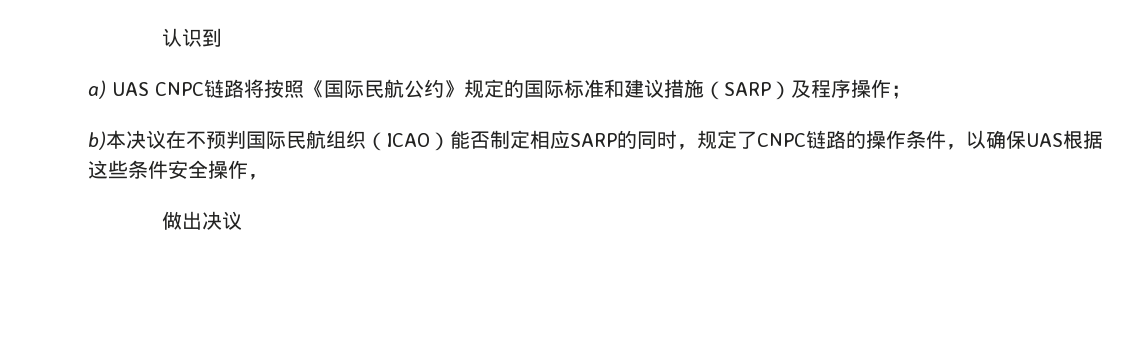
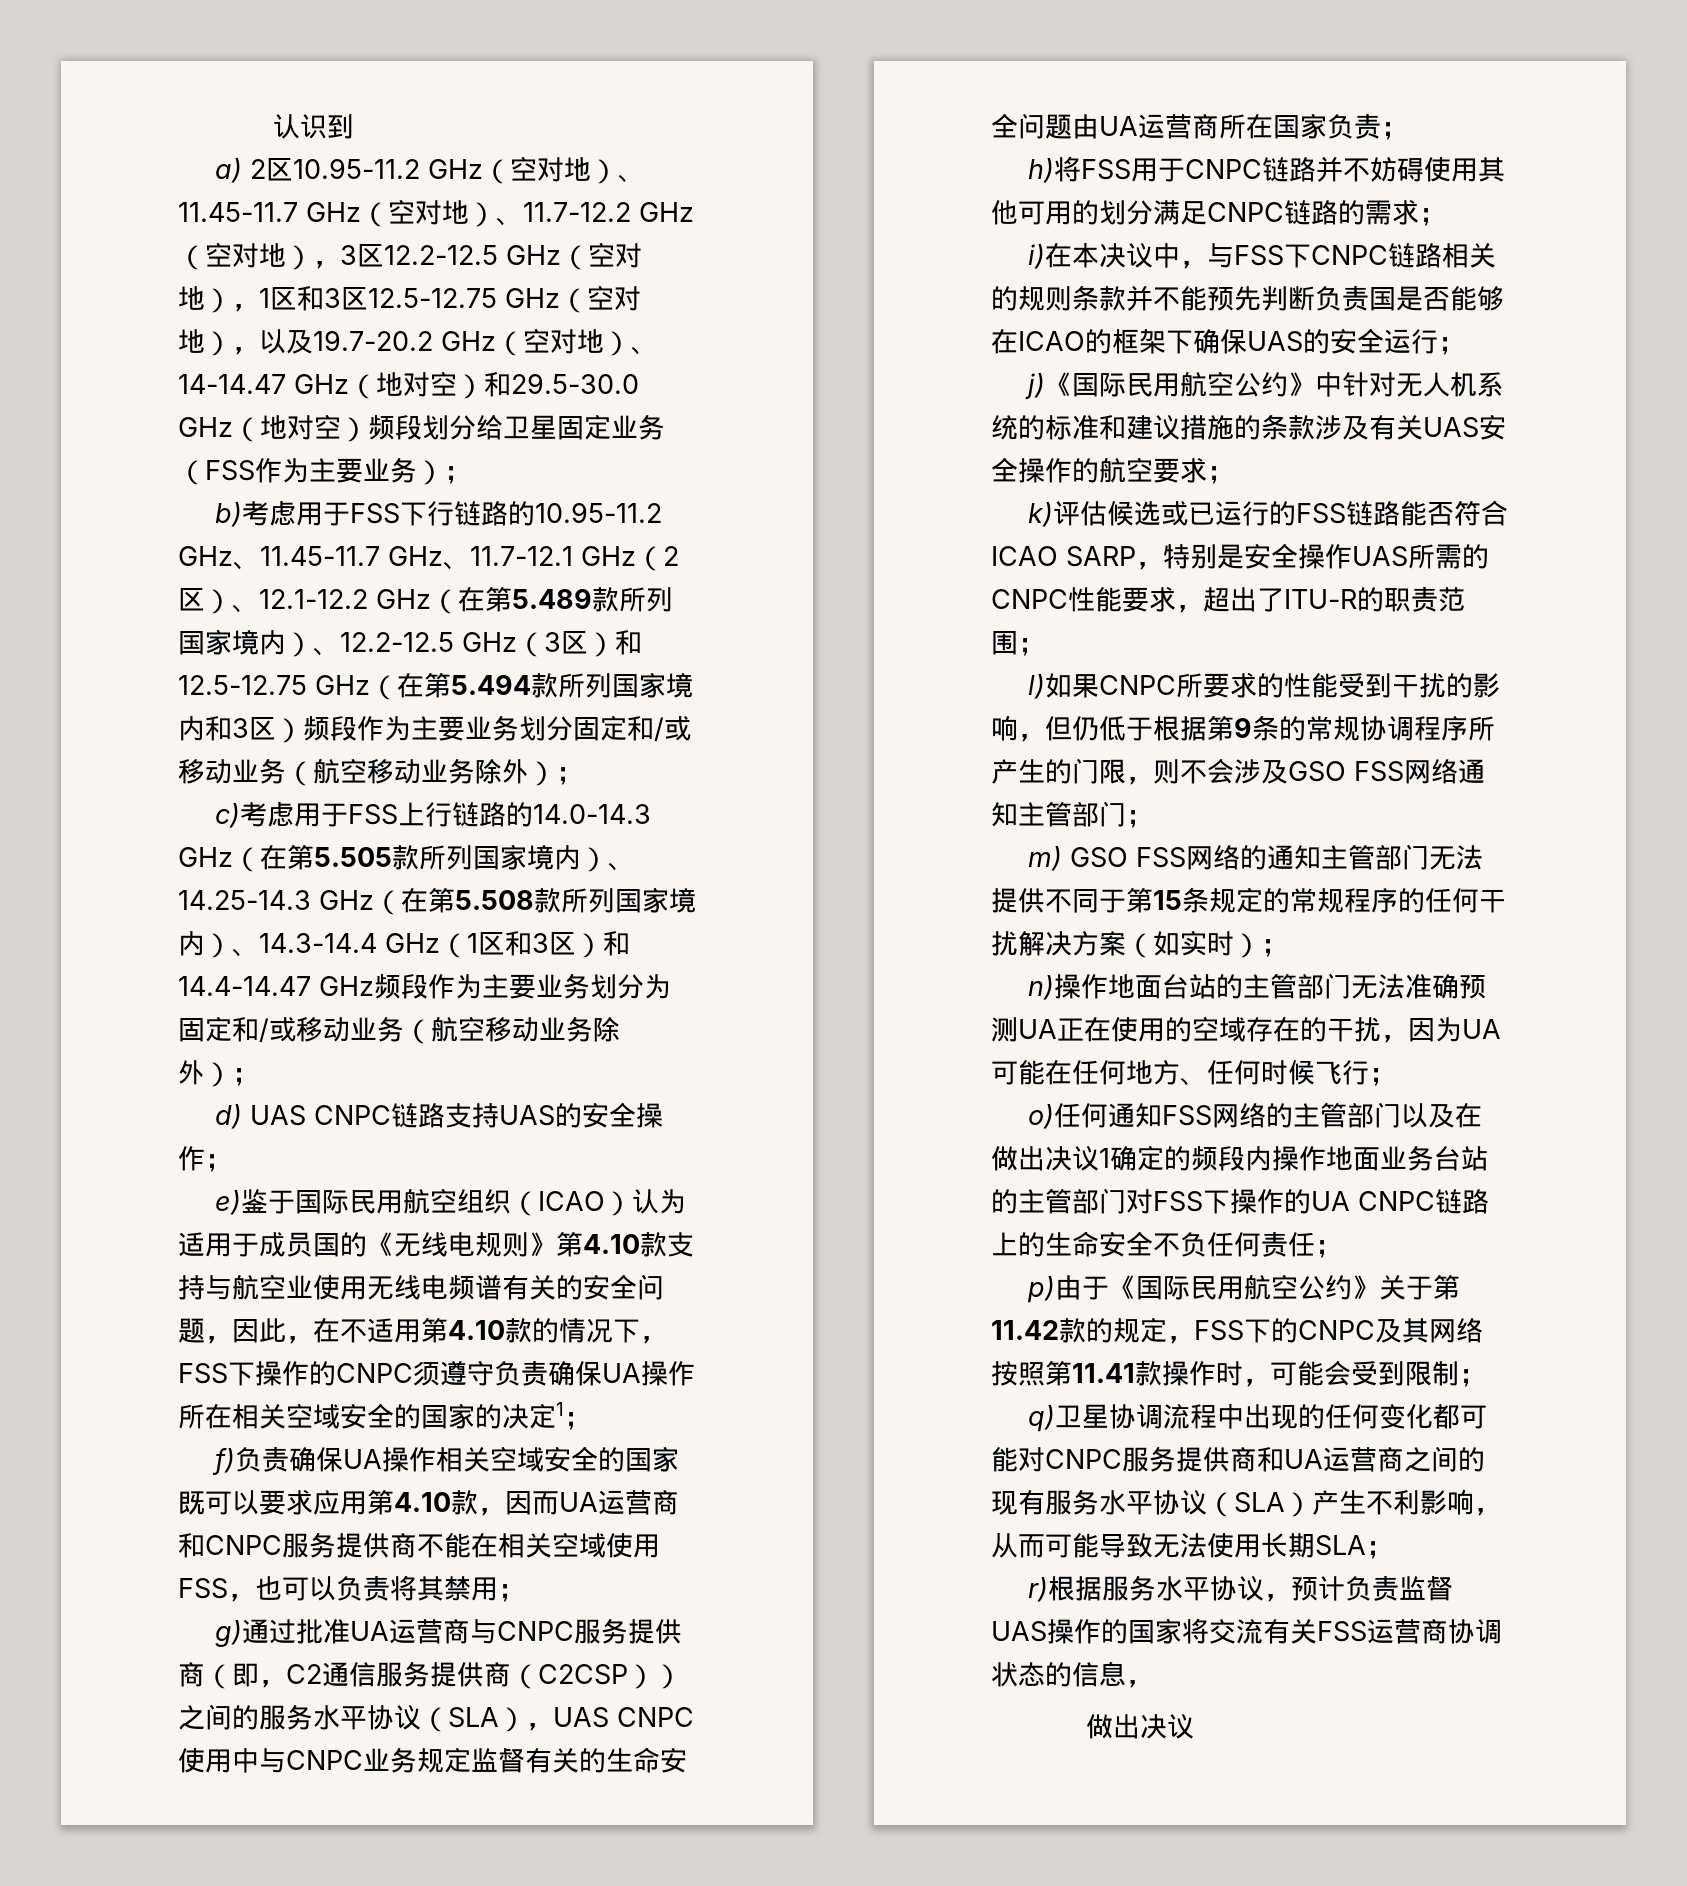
[112,79,911,100] [88,130,1103,151] [88,160,248,179] UAS CNPC链路将按照《国际民航公约》规定的国际标准和建议措施（SARP）及程序操作； // b)本决议在不预判国际民航组织（ICAO）能否制定相应SARP的同时，规定了CNPC链路的操作条件，以确保UAS根据这些条件安全操作 -> [250,156,646,184] [178,199,694,227] [178,242,642,270] [178,285,641,313] [178,328,658,356] [178,371,639,399] [178,414,665,442] [178,457,471,485] [215,500,663,527] [178,546,679,571] [178,586,673,614] [178,629,642,657] [178,672,693,700] [178,715,691,743] [178,758,583,786] [215,801,652,828] [178,844,635,872] [178,887,696,915] [178,931,630,958] [178,973,671,999] [178,1016,620,1044] [178,1060,259,1087] [215,1102,664,1129] [178,1146,232,1172] [215,1188,687,1216] [178,1231,694,1257] [178,1274,664,1300] [178,1317,667,1344] [178,1360,695,1386] [178,1402,591,1430] [212,1446,680,1475] [178,1489,679,1516] [178,1532,660,1558] [178,1575,525,1602] [215,1618,683,1647] [178,1661,682,1689] [178,1704,694,1732] [178,1747,687,1773] [991,113,1408,140] [1028,156,1506,183] [991,199,1446,226] [1028,243,1497,269] [991,285,1504,311] [991,328,1465,355] [1025,371,1505,400] [991,414,1506,440] [991,457,1234,484] [1028,500,1509,527] [991,543,1489,570] [991,586,1465,613] [991,631,1045,656] [1028,672,1501,699] [991,715,1495,742] [991,758,1485,785] [991,801,1153,828] [1028,844,1484,871] [991,887,1506,913] [991,930,1288,958] [1028,973,1487,1000] [991,1016,1501,1043] [991,1059,1396,1086] [1028,1102,1483,1129] [991,1145,1488,1171] [991,1188,1489,1214] [991,1231,1342,1258] [1027,1274,1461,1303] [991,1317,1483,1344] [991,1360,1486,1387] [1028,1404,1488,1432] [991,1446,1485,1472] [991,1489,1501,1517] [991,1533,1393,1559] [1028,1575,1454,1602] [991,1618,1502,1644] [991,1661,1126,1687] 2区10.95-11.2 GHz（空对地）、11.45-11.7 GHz（空对地）、11.7-12.2 GHz（空对地），3区12.2-12.5 GHz（空对地），1区和3区12.5-12.75 GHz（空对地），以及19.7-20.2 GHz（空对地）、14-14.47 GHz（地对空）和29.5-30.0 GHz（地对空）频段划分给卫星固定业务（FSS作为主要业务）； // b)考虑用于FSS下行链路的10.95-11.2 GHz、11.45-11.7 GHz、11.7-12.1 GHz（2区）、12.1-12.2 GHz（在第5.489款所列国家境内）、12.2-12.5 GHz（3区）和12.5-12.75 GHz（在第5.494款所列国家境内和3区）频段作为主要业务划分固定和/或移动业务（航空移动业务除外）； // c)考虑用于FSS上行链路的14.0-14.3 GHz（在第5.505款所列国家境内）、14.25-14.3 GHz（在第5.508款所列国家境内）、14.3-14.4 GHz（1区和3区）和14.4-14.47 GHz频段作为主要业务划分为固定和/或移动业务（航空移动业务除外）； // d) UAS CNPC链路支持UAS的安全操作； // e)鉴于国际民用航空组织（ICAO）认为适用于成员国的《无线电规则》第4.10款支持与航空业使用无线电频谱有关的安全问题，因此，在不适用第4.10款的情况下，FSS下操作的CNPC须遵守负责确保UA操作所在相关空域安全的国家的决定1； // f)负责确保UA操作相关空域安全的国家既可以要求应用第4.10款，因而UA运营商和CNPC服务提供商不能在相关空域使用FSS，也可以负责将其禁用； // g)通过批准UA运营商与CNPC服务提供商（即，C2通信服务提供商（C2CSP））之间的服务水平协议（SLA），UAS CNPC使用中与CNPC业务规定监督有关的生命安全问题由UA运营商所在国家负责； // h)将FSS用于CNPC链路并不妨碍使用其他可用的划分满足CNPC链路的需求； // i)在本决议中，与FSS下CNPC链路相关的规则条款并不能预先判断负责国是否能够在ICAO的框架下确保UAS的安全运行； // j)《国际民用航空公约》中针对无人机系统的标准和建议措施的条款涉及有关UAS安全操作的航空要求； // k)评估候选或已运行的FSS链路能否符合ICAO SARP，特别是安全操作UAS所需的CNPC性能要求，超出了ITU-R的职责范围； // l)如果CNPC所要求的性能受到干扰的影响，但仍低于根据第9条的常规协调程序所产生的门限，则不会涉及GSO FSS网络通知主管部门； // m) GSO FSS网络的通知主管部门无法提供不同于第15条规定的常规程序的任何干扰解决方案（如实时）； // n)操作地面台站的主管部门无法准确预测UA正在使用的空域存在的干扰，因为UA可能在任何地方、任何时候飞行； // o)任何通知FSS网络的主管部门以及在做出决议1确定的频段内操作地面业务台站的主管部门对FSS下操作的UA CNPC链路上的生命安全不负任何责任； // p)由于《国际民用航空公约》关于第11.42款的规定，FSS下的CNPC及其网络按照第11.41款操作时，可能会受到限制； // q)卫星协调流程中出现的任何变化都可能对CNPC服务提供商和UA运营商之间的现有服务水平协议（SLA）产生不利影响，从而可能导致无法使用长期SLA； // r)根据服务水平协议，预计负责监督UAS操作的国家将交流有关FSS运营商协调状态的信息

